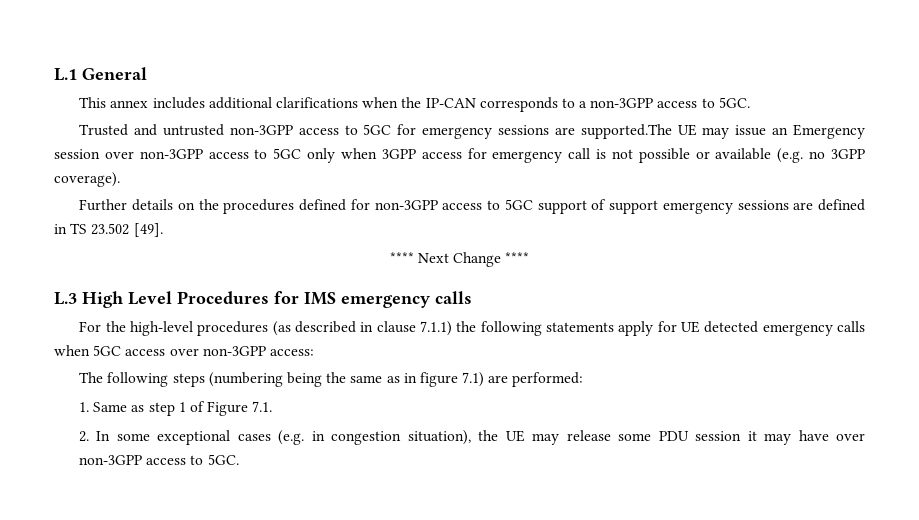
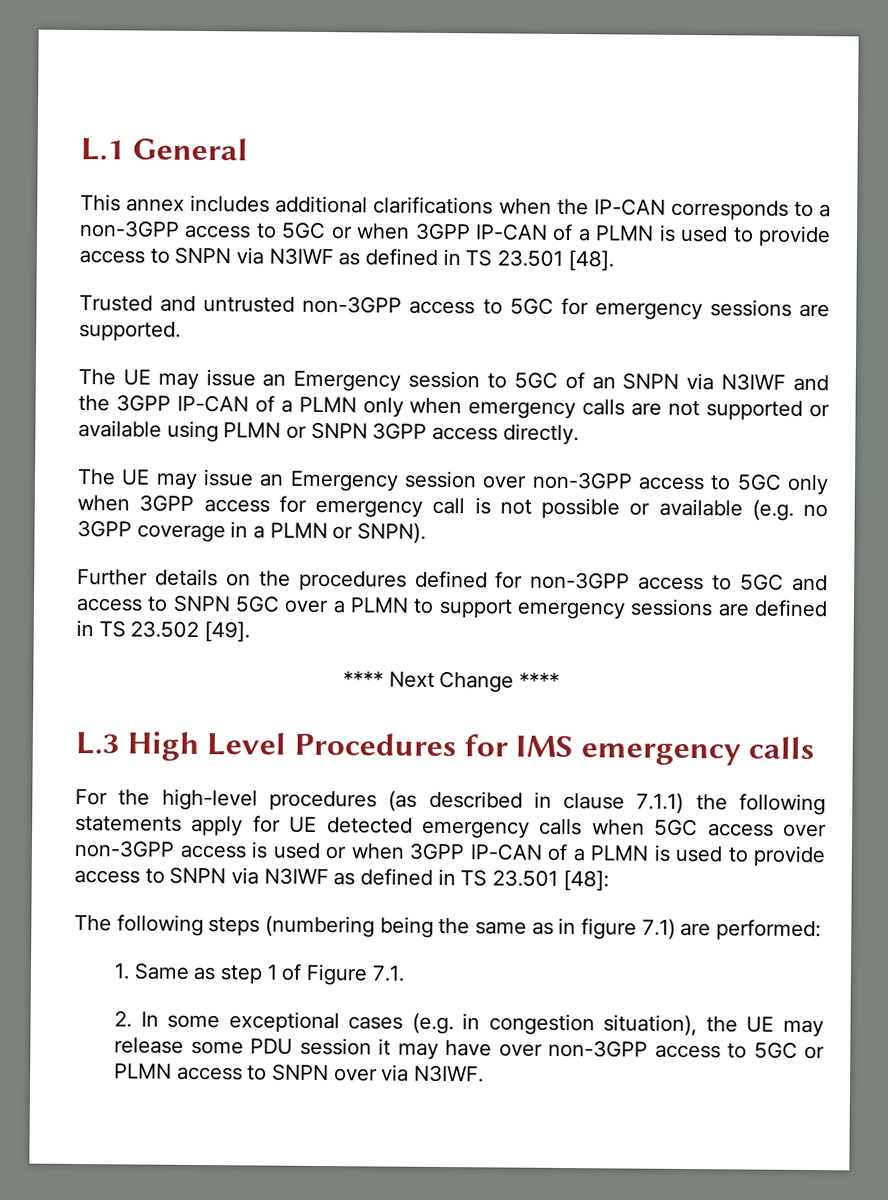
[718,97,750,108] 5GC. -> [281,221,832,248] [79,246,614,272] 5GC or when 3GPP IP-CAN of a PLMN is used to provide access to SNPN via N3IWF as defined in TS 23.501 [48].
[580,124,672,139] supported.The -> [79,320,181,342] [78,368,830,392] [78,394,830,421] [78,419,579,446] [77,468,116,486] supported. // The UE may issue an Emergency session to 5GC of an SNPN via N3IWF and the 3GPP IP-CAN of a PLMN only when emergency calls are not supported or available using PLMN or SNPN 3GPP access directly. // The
[54,172,120,187] coverage). -> [136,521,427,544] coverage in a PLMN or SNPN).
[537,199,607,214] support of -> [792,574,828,592] [76,594,435,614] and access to SNPN 5GC over a PLMN to
[269,349,314,356] access: -> [179,841,825,868] [74,866,609,892] access is used or when 3GPP IP-CAN of a PLMN is used to provide access to SNPN via N3IWF as defined in TS 23.501 [48]:
[207,454,239,465] 5GC. -> [753,1041,825,1060] [114,1063,485,1083] 5GC or PLMN access to SNPN over via N3IWF.

